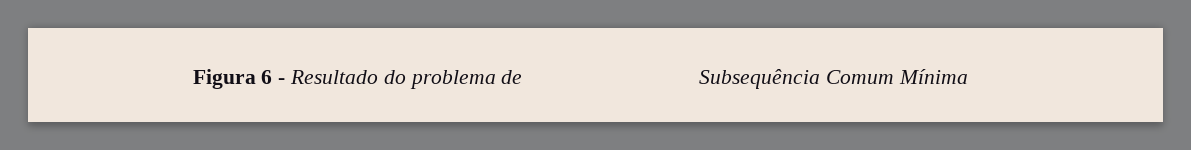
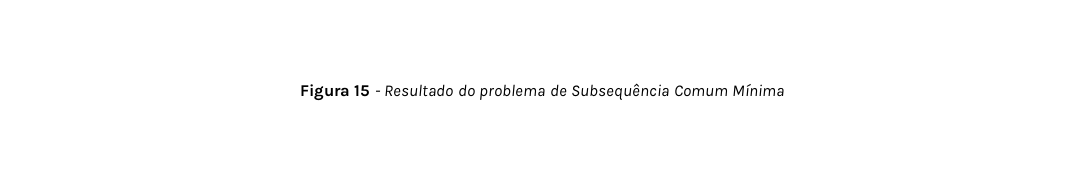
[261,70,273,84] 6 -> [354,85,371,97] 15

